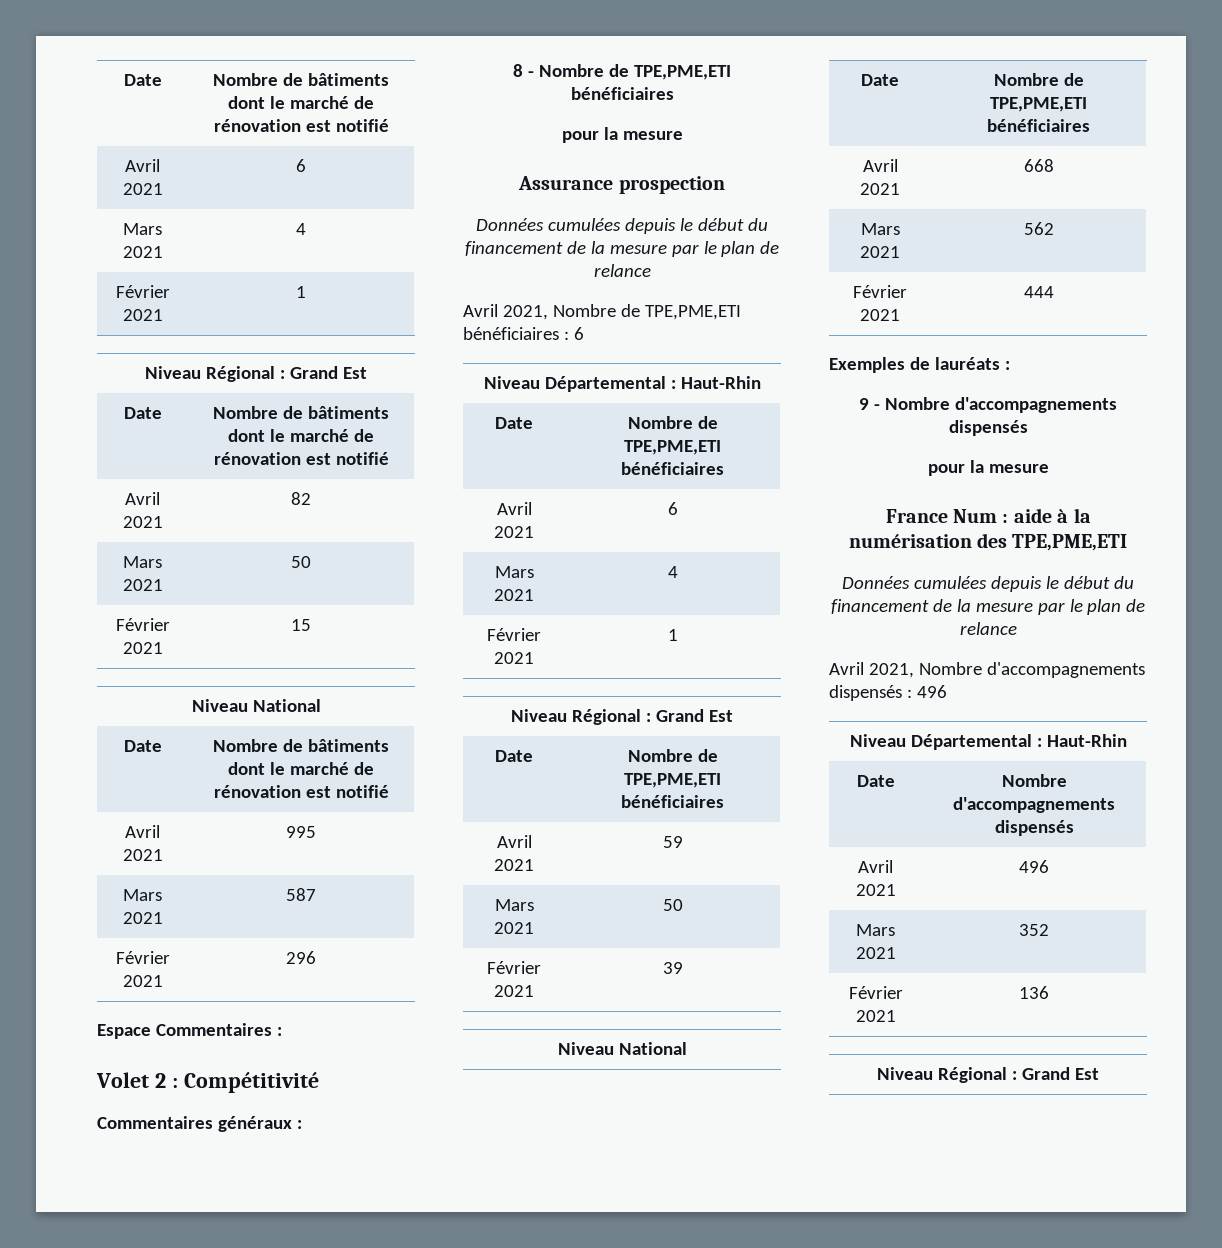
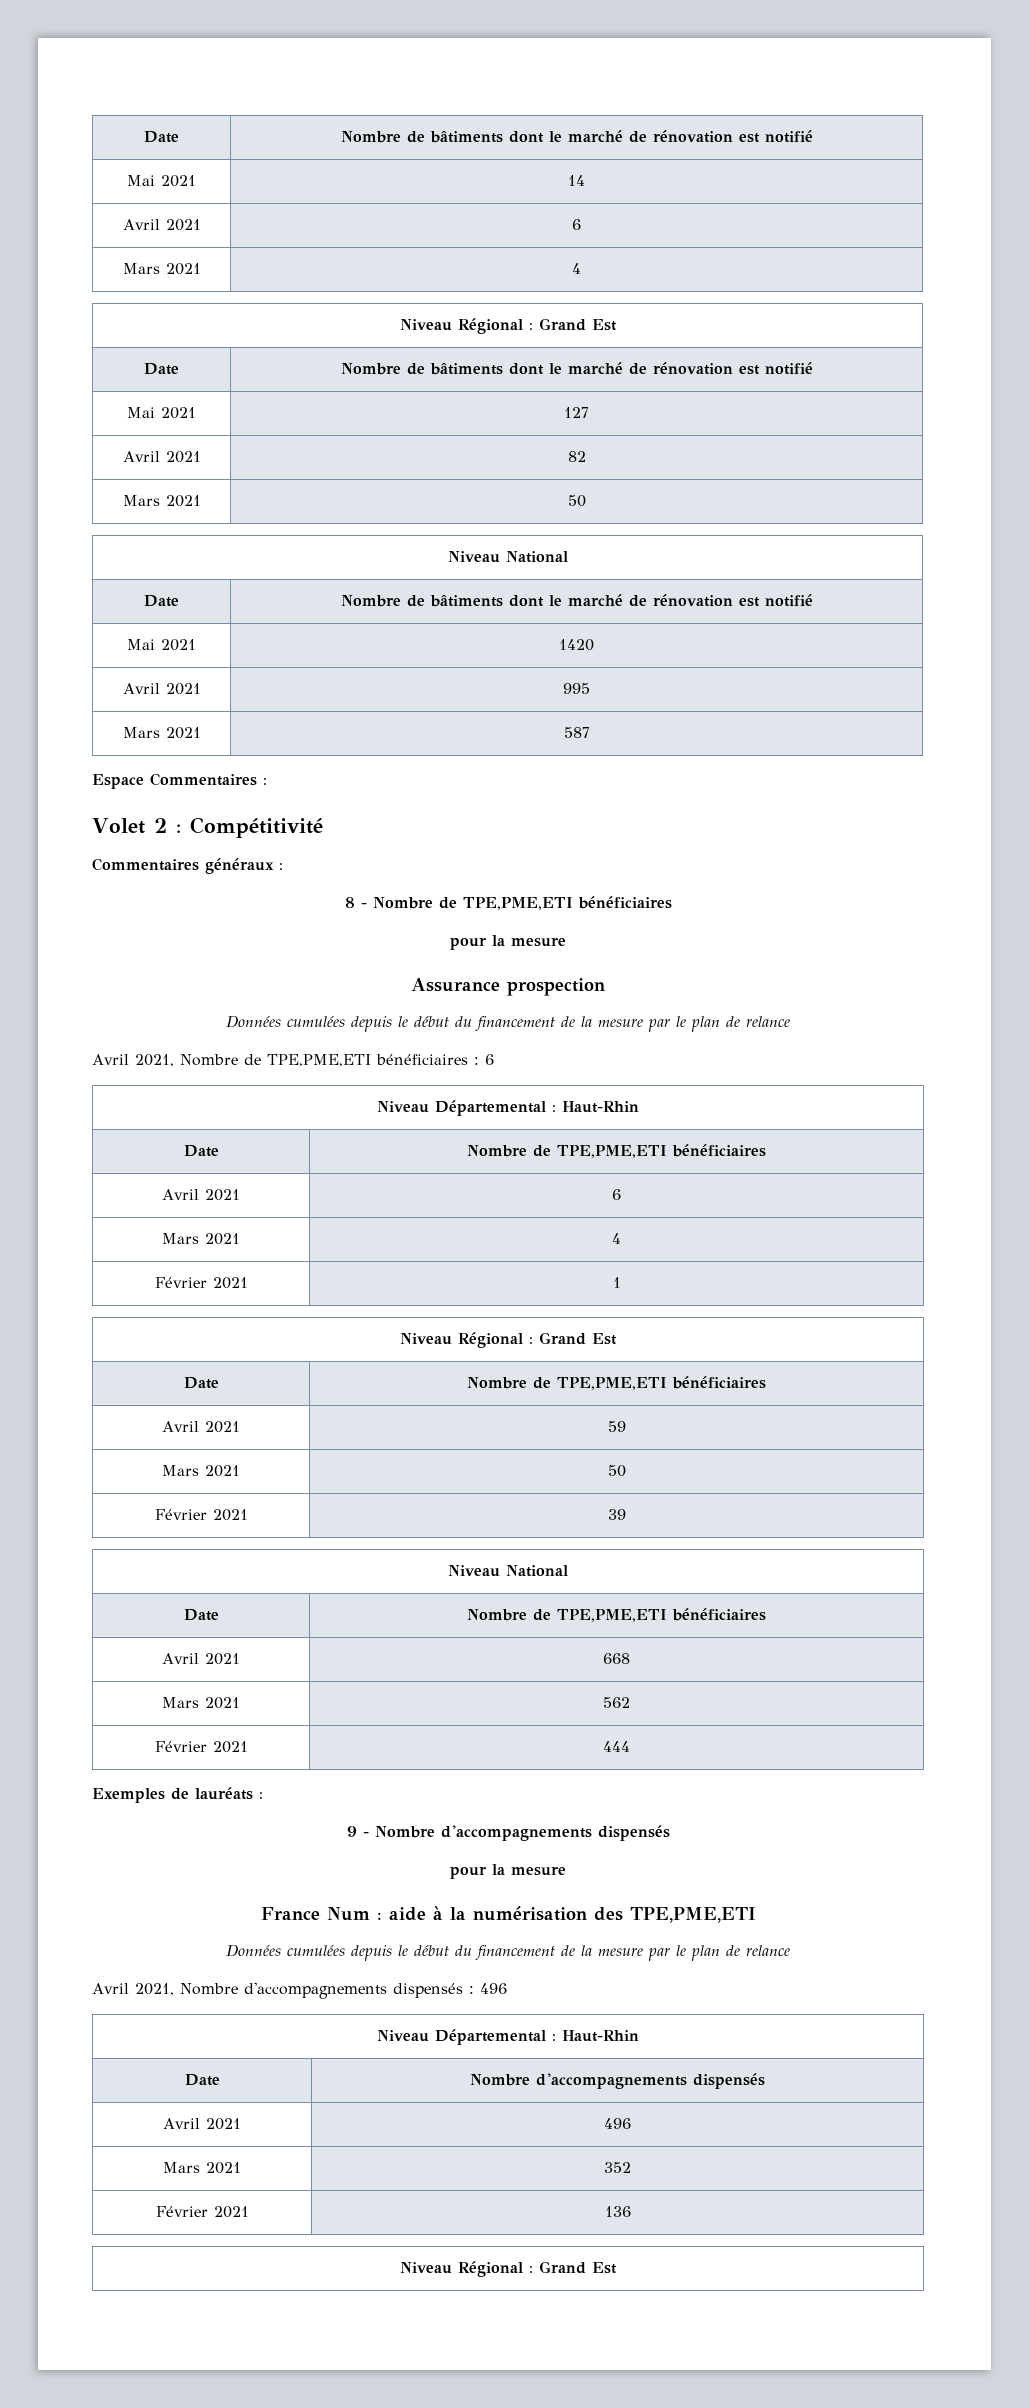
[125,159,160,172] [122,183,163,195] [296,159,306,172] [123,223,162,235] [122,246,163,258] [296,223,306,235] [115,285,170,298] [122,309,163,321] [296,286,306,298] // Avril 2021 | 6 // Mars 2021 | 4 // Février 2021 | 1 -> [127,175,196,187] [568,175,585,186] [122,219,201,231] [572,219,581,230] [122,263,201,275] [572,263,581,274] // Mai 2021 | 14 // Avril 2021 | 6 // Mars 2021 | 4
(389, 458) none -> [127,407,196,419] [564,407,589,418] // Mai 2021 | 127
[115,618,170,631] [122,642,163,654] [291,619,311,631] // Février 2021 | 15 -> (586, 501) none
(389, 791) none -> [127,639,196,651] [559,639,594,651] // Mai 2021 | 1420
[115,951,170,964] [122,975,163,987] [286,951,316,964] // Février 2021 | 296 -> (590, 732) none

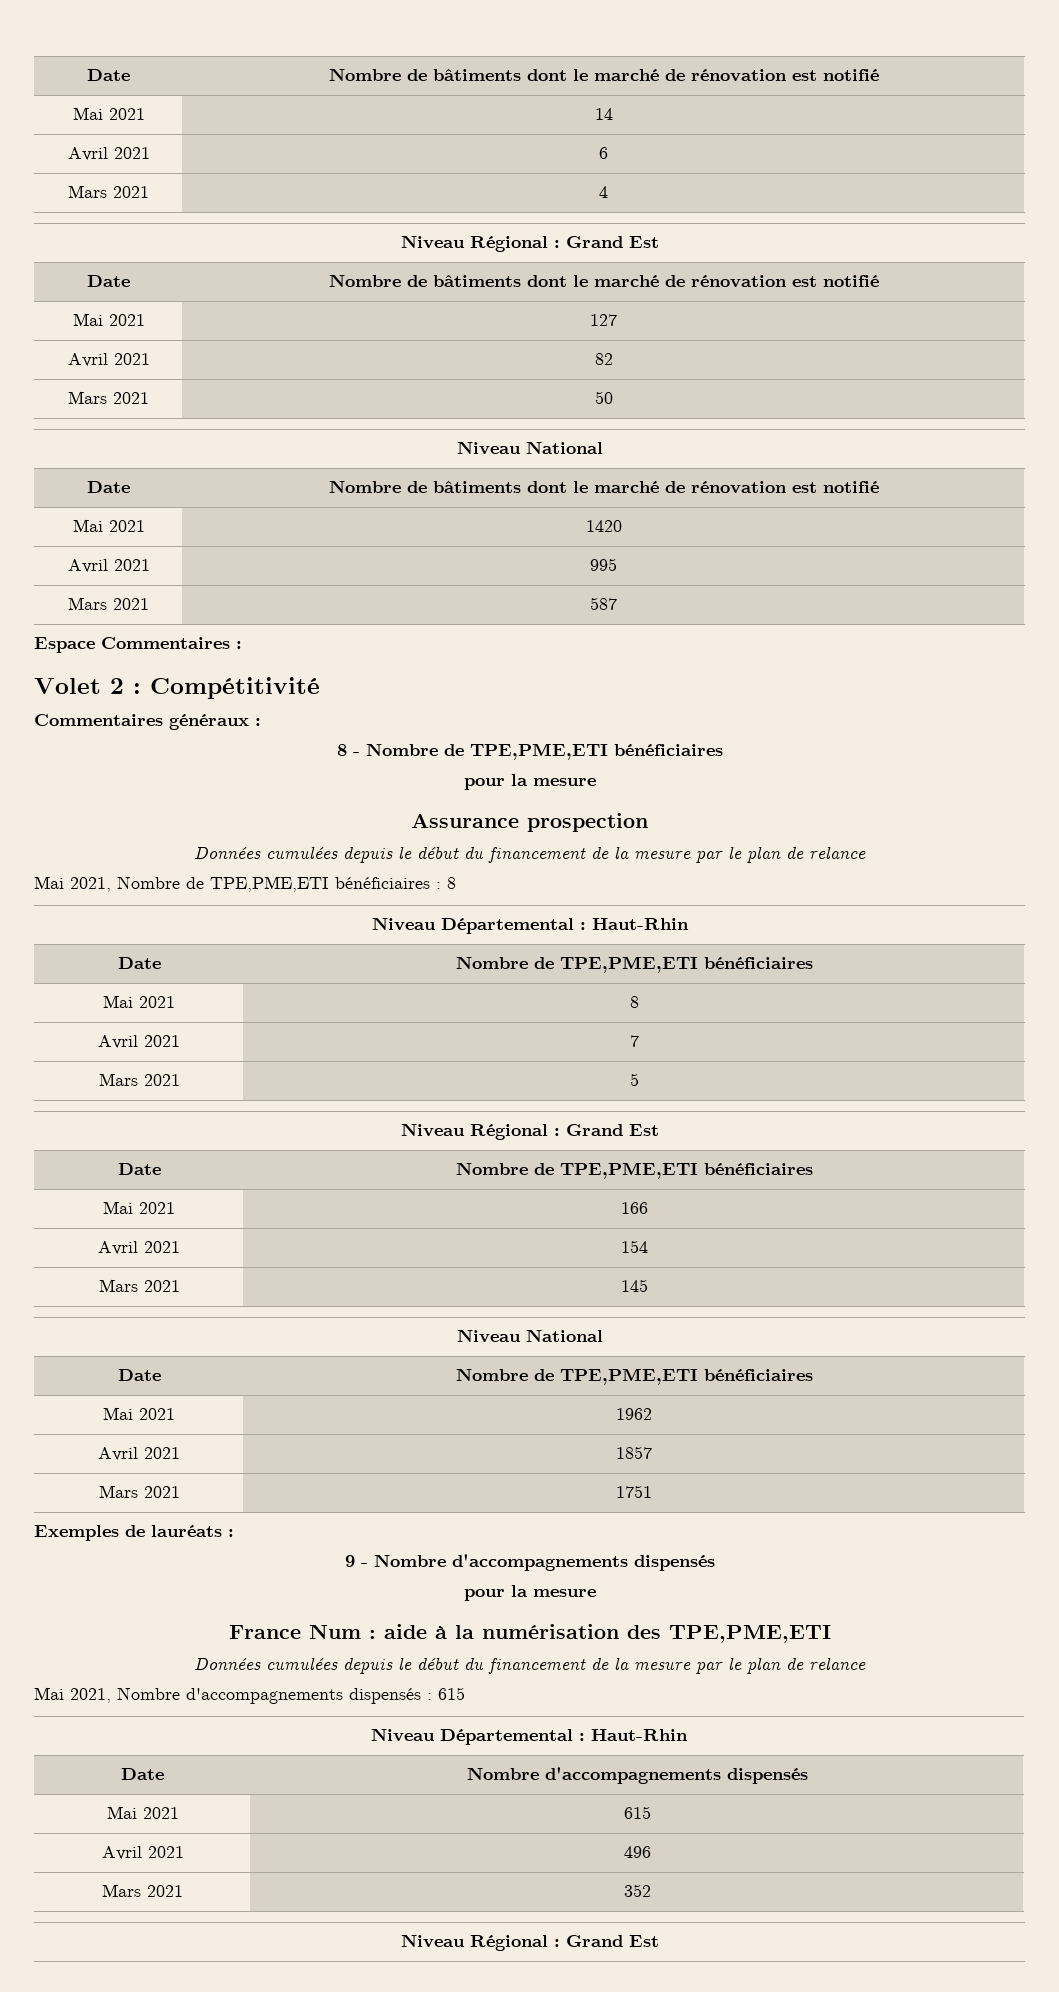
[92,1054,129,1065] Avril -> [34,876,64,889] Mai
[484,1054,494,1065] 6 -> [447,877,456,889] 8
[162,1189,240,1201] [612,1189,621,1200] [162,1233,240,1245] [612,1233,621,1244] [154,1277,248,1289] [612,1277,621,1288] // Avril 2021 | 6 // Mars 2021 | 4 // Février 2021 | 1 -> [103,995,175,1008] [629,996,639,1008] [98,1035,180,1049] [629,1035,639,1047] [98,1073,180,1086] [629,1073,639,1086] // Mai 2021 | 8 // Avril 2021 | 7 // Mars 2021 | 5
[162,1421,240,1433] [607,1421,626,1432] [162,1465,240,1477] [607,1465,626,1477] [154,1509,248,1521] [607,1509,626,1520] // Avril 2021 | 59 // Mars 2021 | 50 // Février 2021 | 39 -> [103,1201,175,1214] [620,1202,648,1214] [98,1241,180,1255] [620,1240,648,1253] [98,1279,180,1292] [620,1279,648,1292] // Mai 2021 | 166 // Avril 2021 | 154 // Mars 2021 | 145
[162,1653,240,1665] [603,1653,630,1664] [162,1697,240,1709] [603,1697,630,1708] [154,1741,248,1753] [603,1741,630,1752] // Avril 2021 | 668 // Mars 2021 | 562 // Février 2021 | 444 -> [103,1407,175,1420] [616,1408,652,1420] [98,1447,180,1461] [616,1446,652,1459] [98,1485,180,1498] [616,1485,652,1498] // Mai 2021 | 1962 // Avril 2021 | 1857 // Mars 2021 | 1751
[92,1983,129,1994] Avril -> [34,1687,64,1700] Mai
[479,1983,507,1994] 496 -> [438,1687,465,1700] 615
(765, 2081) none -> [106,1806,179,1819] [623,1806,651,1819] // Mai 2021 | 615
[155,2206,249,2218] [604,2206,631,2217] // Février 2021 | 136 -> (651, 1890) none

